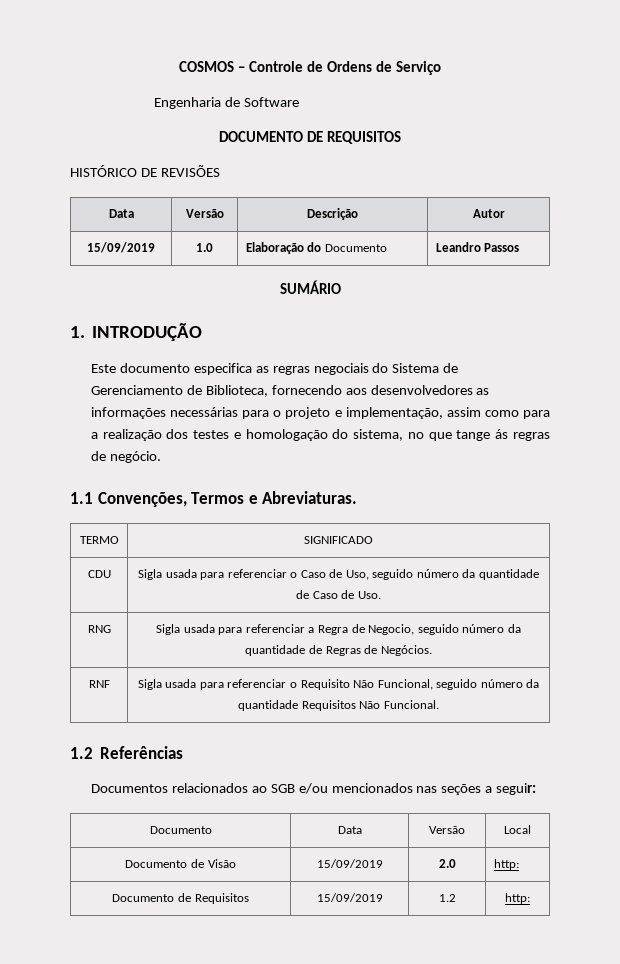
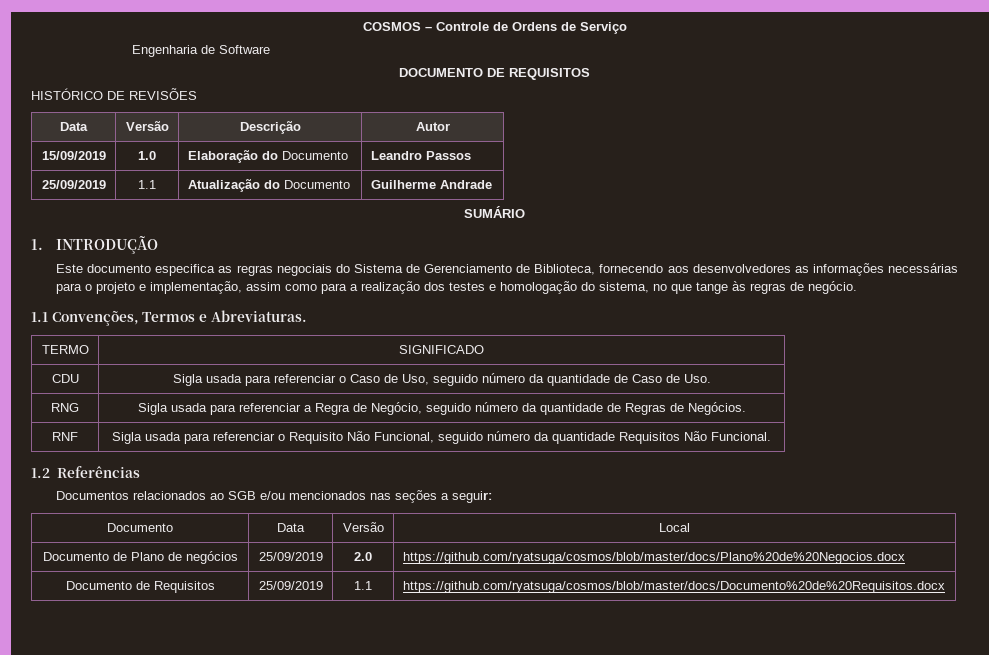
(520, 247) none -> [41,180,106,189] [138,180,156,189] [187,179,350,192] [370,180,492,189] // 25/09/2019 | 1.1 | Atualização do Documento | Guilherme Andrade
[495,429,509,439] ás -> [732,281,747,291] às
[368,624,415,635] Negocio, -> [370,402,422,415] Negócio,
[207,859,236,868] [316,859,383,868] Visão | 15/09/2019 -> [130,551,238,564] [258,552,323,561] Plano de negócios | 25/09/2019
[493,859,519,870] http: -> [402,552,905,564] https://github.com/ryatsuga/cosmos/blob/master/docs/Plano%20de%20Negocios.docx
[316,893,383,902] [438,894,456,902] [505,893,530,904] 15/09/2019 | 1.2 | http: -> [258,581,323,590] [354,581,372,590] [402,581,945,593] 25/09/2019 | 1.1 | https://github.com/ryatsuga/cosmos/blob/master/docs/Documento%20de%20Requisitos.docx

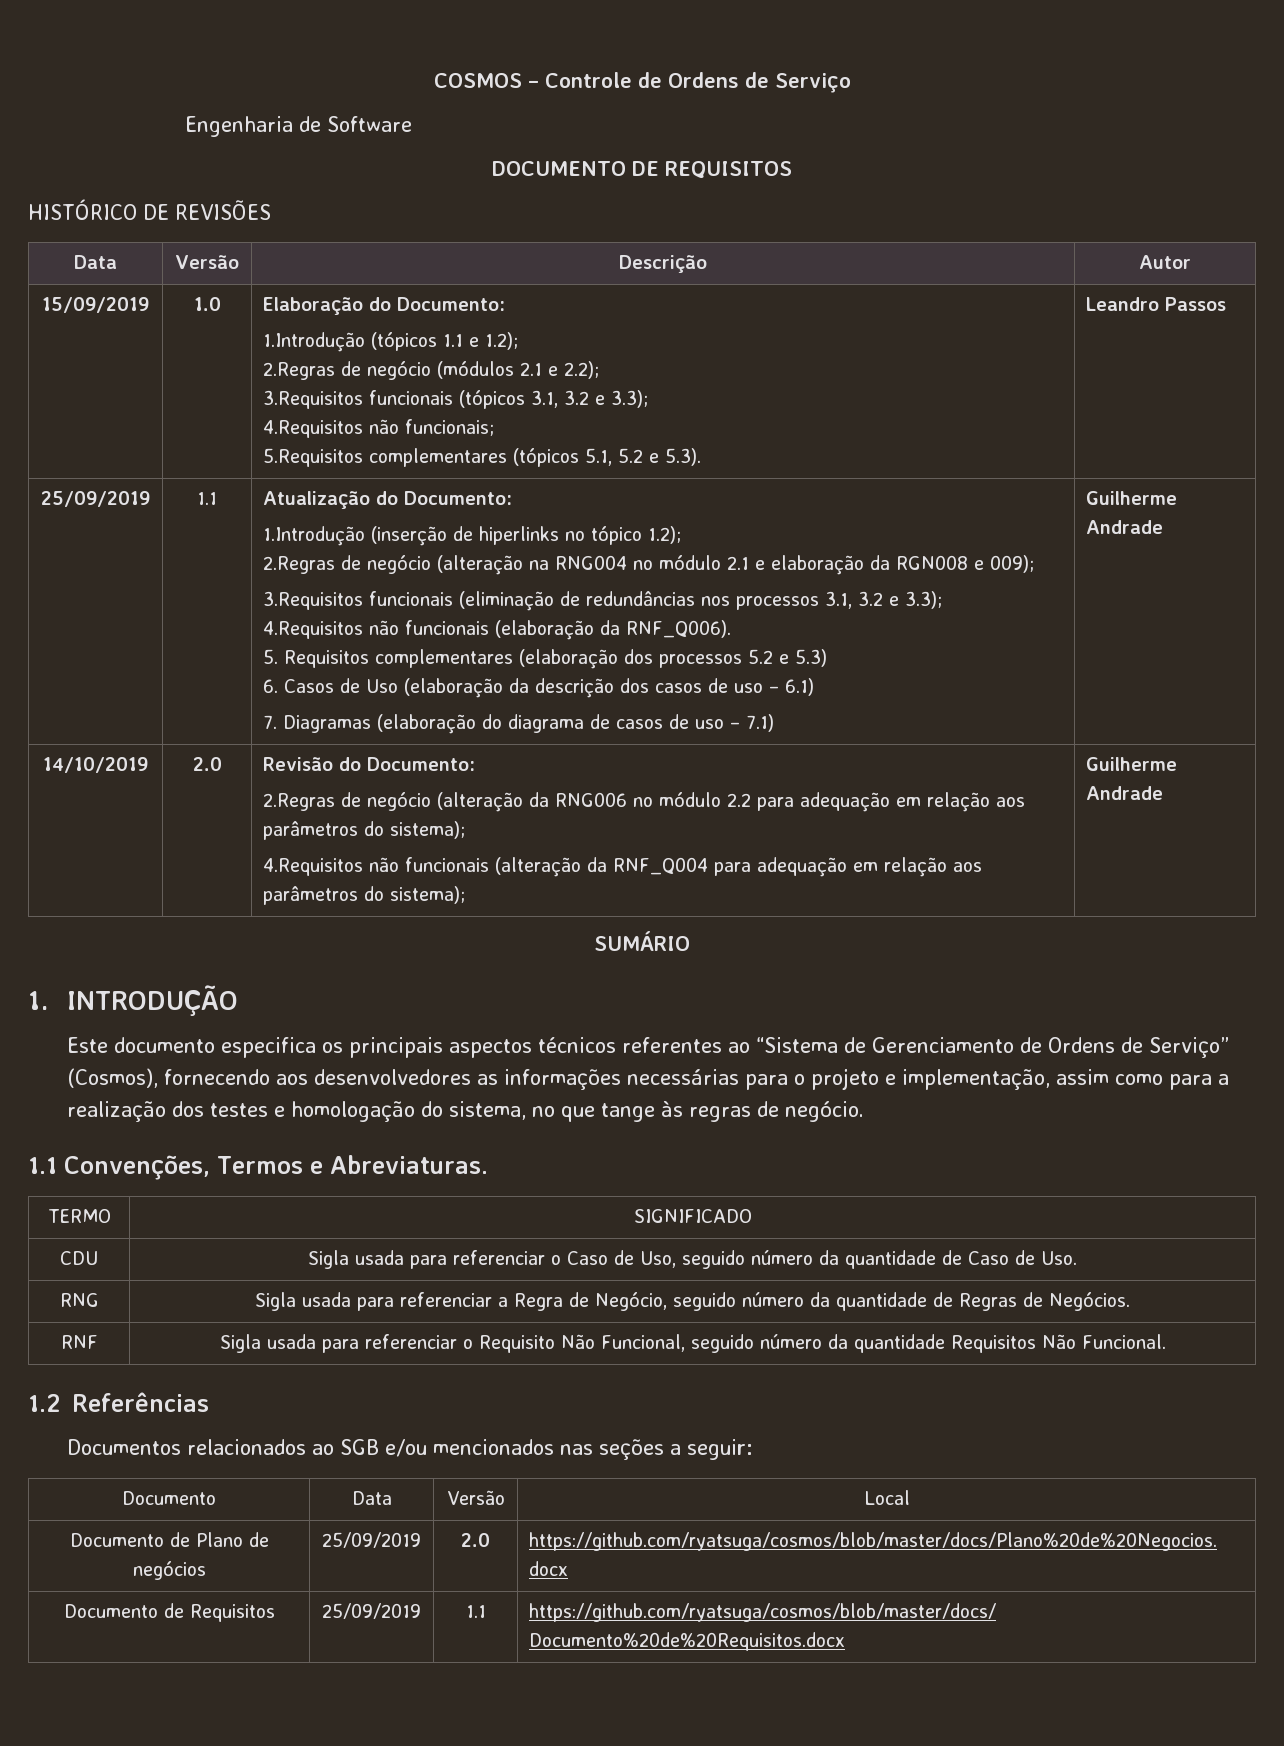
[281,151,348,160] Documento -> [397,297,506,311] [263,332,519,352] [263,361,600,380] [263,390,649,409] [263,419,495,438] [263,448,702,467] Documento: // 1.Introdução (tópicos 1.1 e 1.2); // 2.Regras de negócio (módulos 2.1 e 2.2); // 3.Requisitos funcionais (tópicos 3.1, 3.2 e 3.3); // 4.Requisitos não funcionais; // 5.Requisitos complementares (tópicos 5.1, 5.2 e 5.3).
[283,180,350,189] Documento -> [404,491,513,505] [263,526,682,546] [263,555,1035,575] [263,591,943,611] [263,620,732,640] [263,649,828,669] [263,678,815,698] [263,714,775,734] [1086,491,1178,505] [1086,520,1164,534] [43,757,148,773] [192,757,222,771] [263,757,476,771] [263,792,1026,812] [263,821,466,840] [263,857,983,877] [263,886,466,905] Documento: // 1.Introdução (inserção de hiperlinks no tópico 1.2); // 2.Regras de negócio (alteração na RNG004 no módulo 2.1 e elaboração da RGN008 e 009); // 3.Requisitos funcionais (eliminação de redundâncias nos processos 3.1, 3.2 e 3.3); // 4.Requisitos não funcionais (elaboração da RNF_Q006). // 5. Requisitos complementares (elaboração dos processos 5.2 e 5.3) // 6. Casos de Uso (elaboração da descrição dos casos de uso – 6.1) // 7. Diagramas (elaboração do diagrama de casos de uso – 7.1) | Guilherme Andrade // 14/10/2019 | 2.0 | Revisão do Documento: // 2.Regras de negócio (alteração da RNG006 no módulo 2.2 para adequação em relação aos parâmetros do sistema); // 4.Requisitos não funcionais (alteração da RNF_Q004 para adequação em relação aos parâmetros do sistema);
[218,264,596,276] as regras negociais do Sistema de Gerenciamento de Biblioteca, -> [322,1037,1230,1058] [67,1068,159,1088] os principais aspectos técnicos referentes ao “Sistema de Gerenciamento de Ordens de Serviço” (Cosmos),

